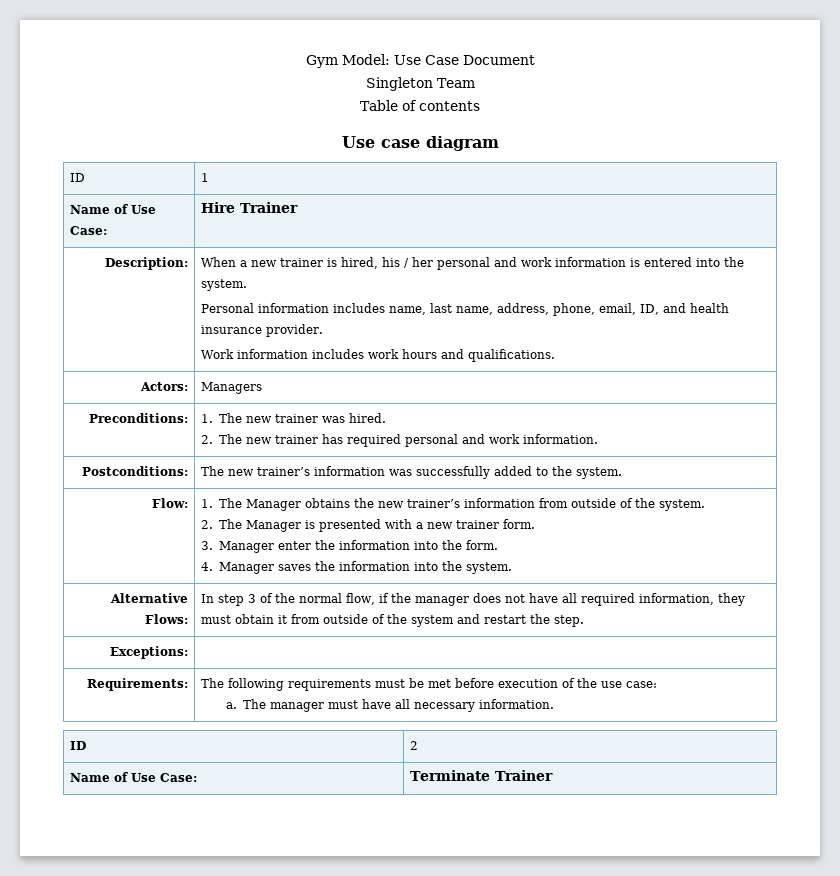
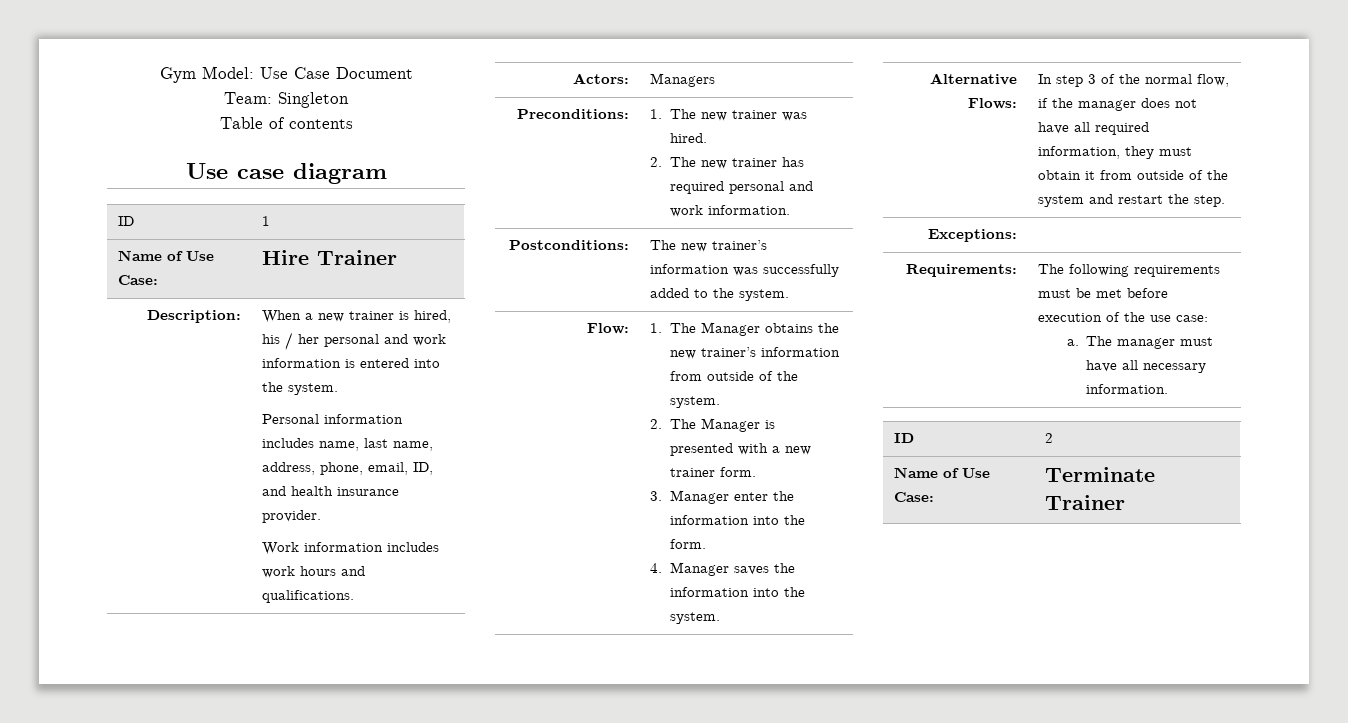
(535, 60) none -> [224,92,272,104] Team:
[436,78,475,88] Team -> (349, 100) none

